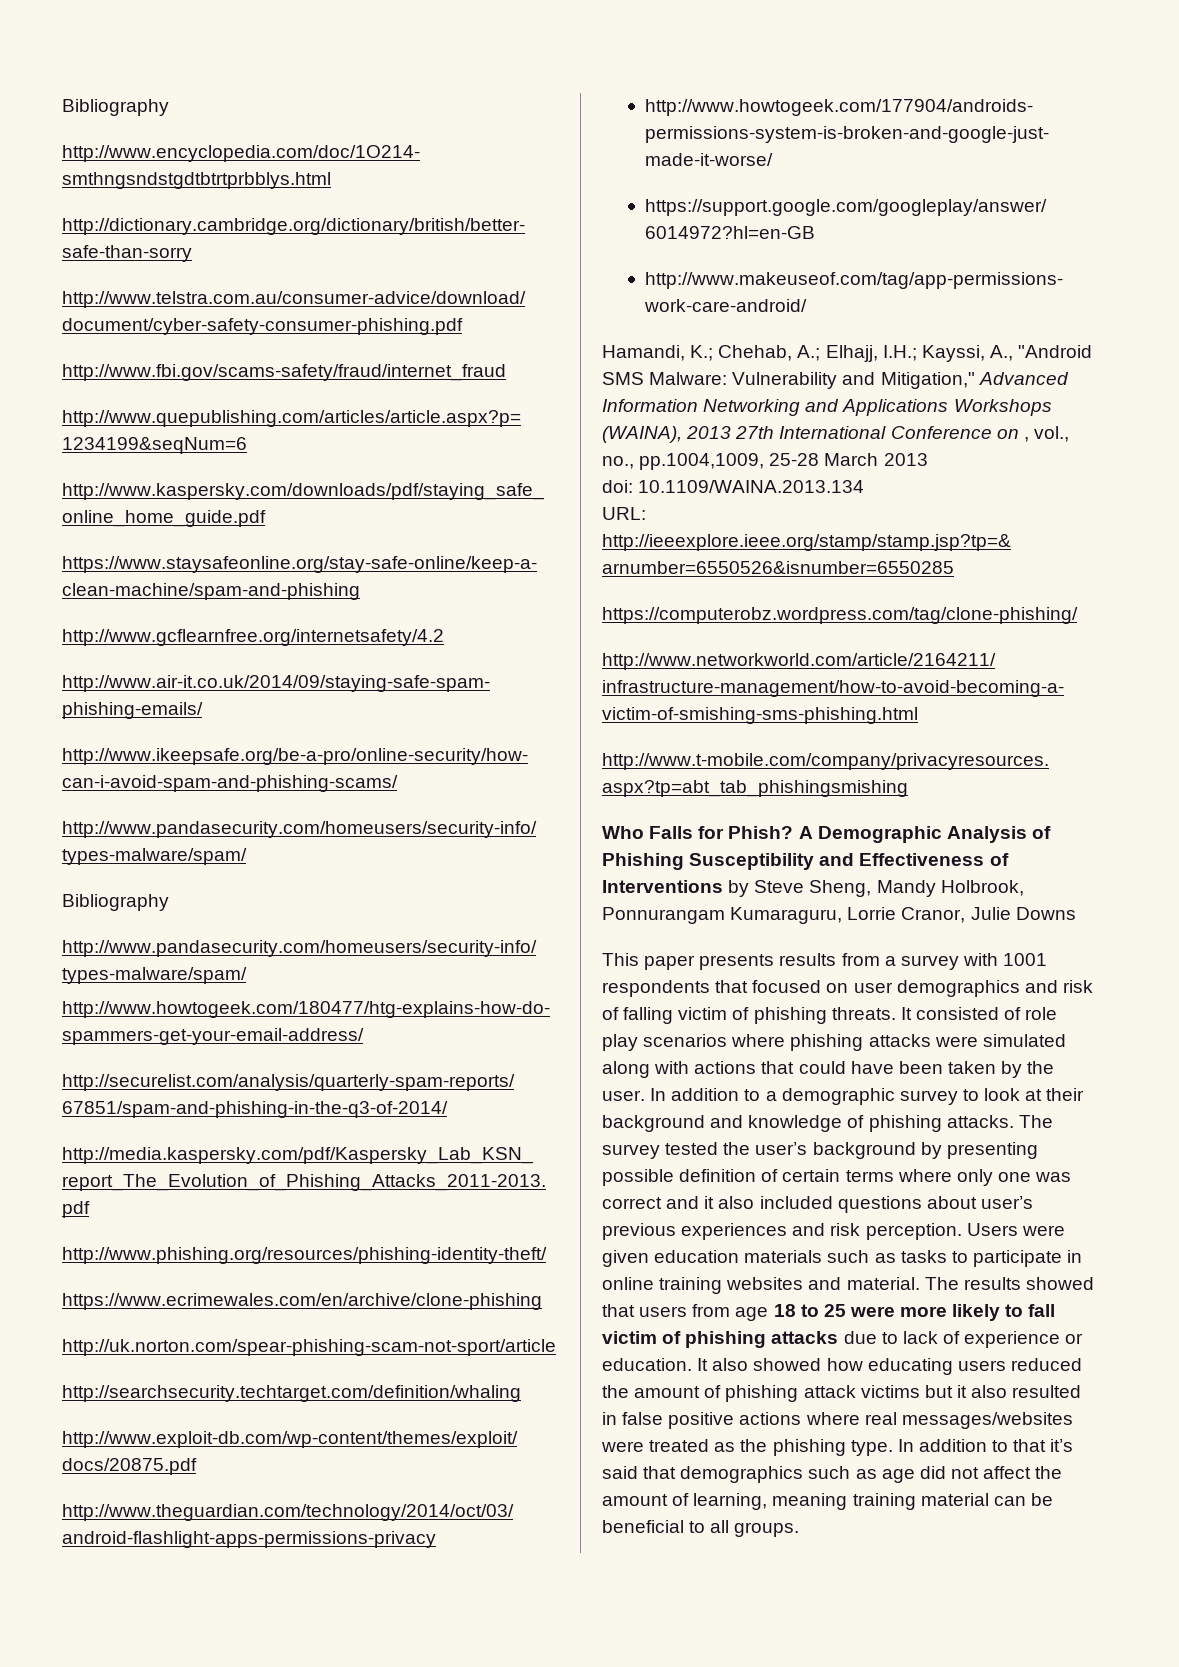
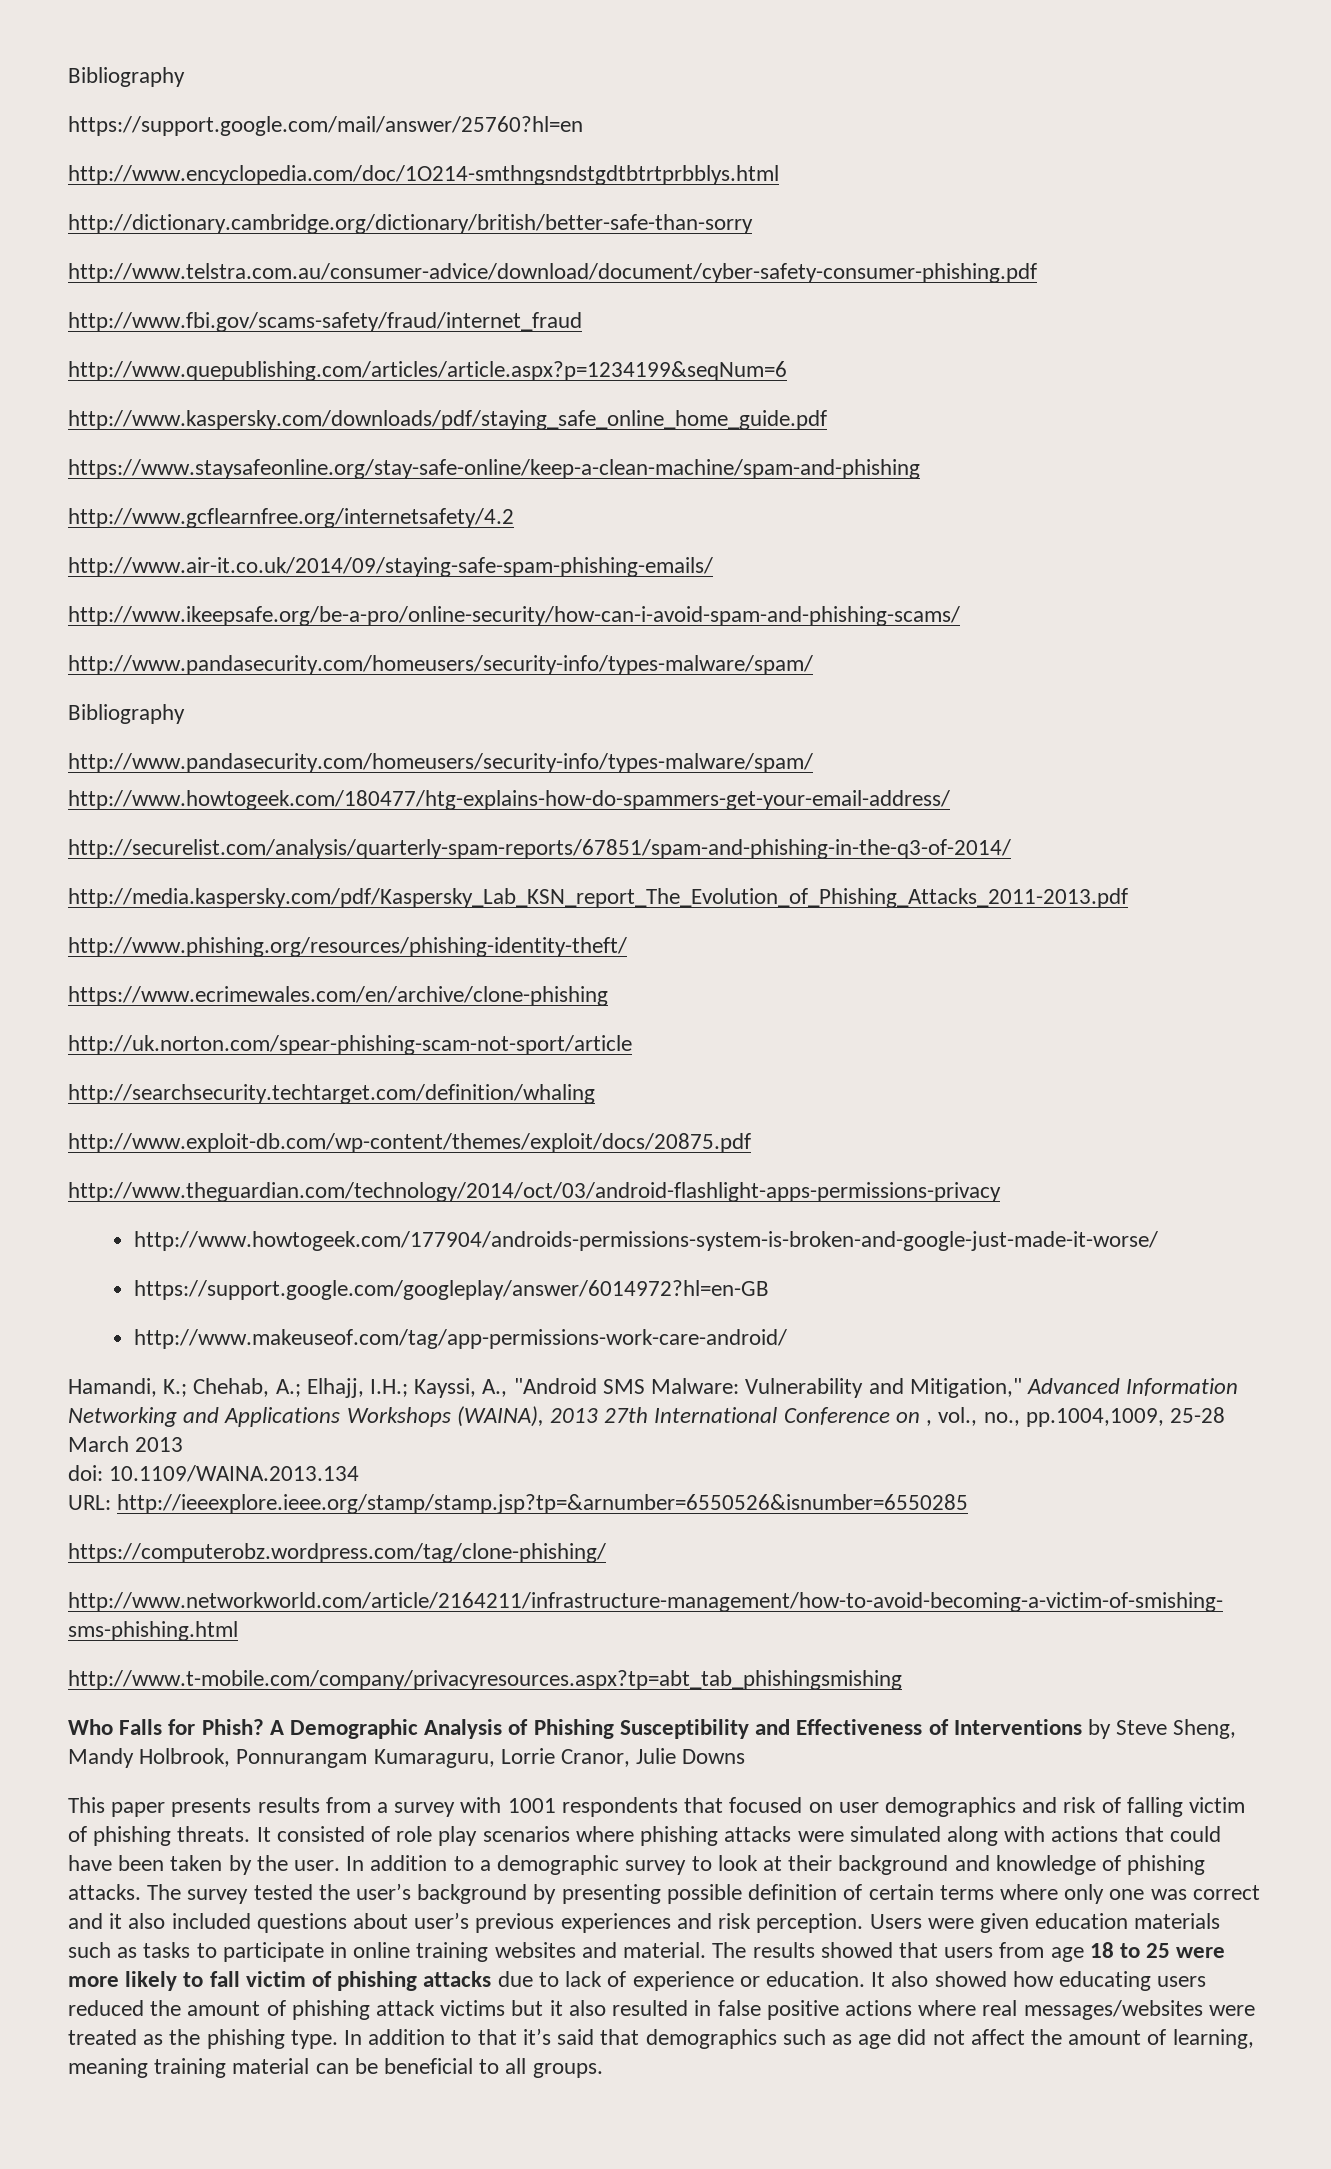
[62,99,169,116] Bibliography -> [68,67,185,87] [68,116,583,136] Bibliography // https://support.google.com/mail/answer/25760?hl=en

